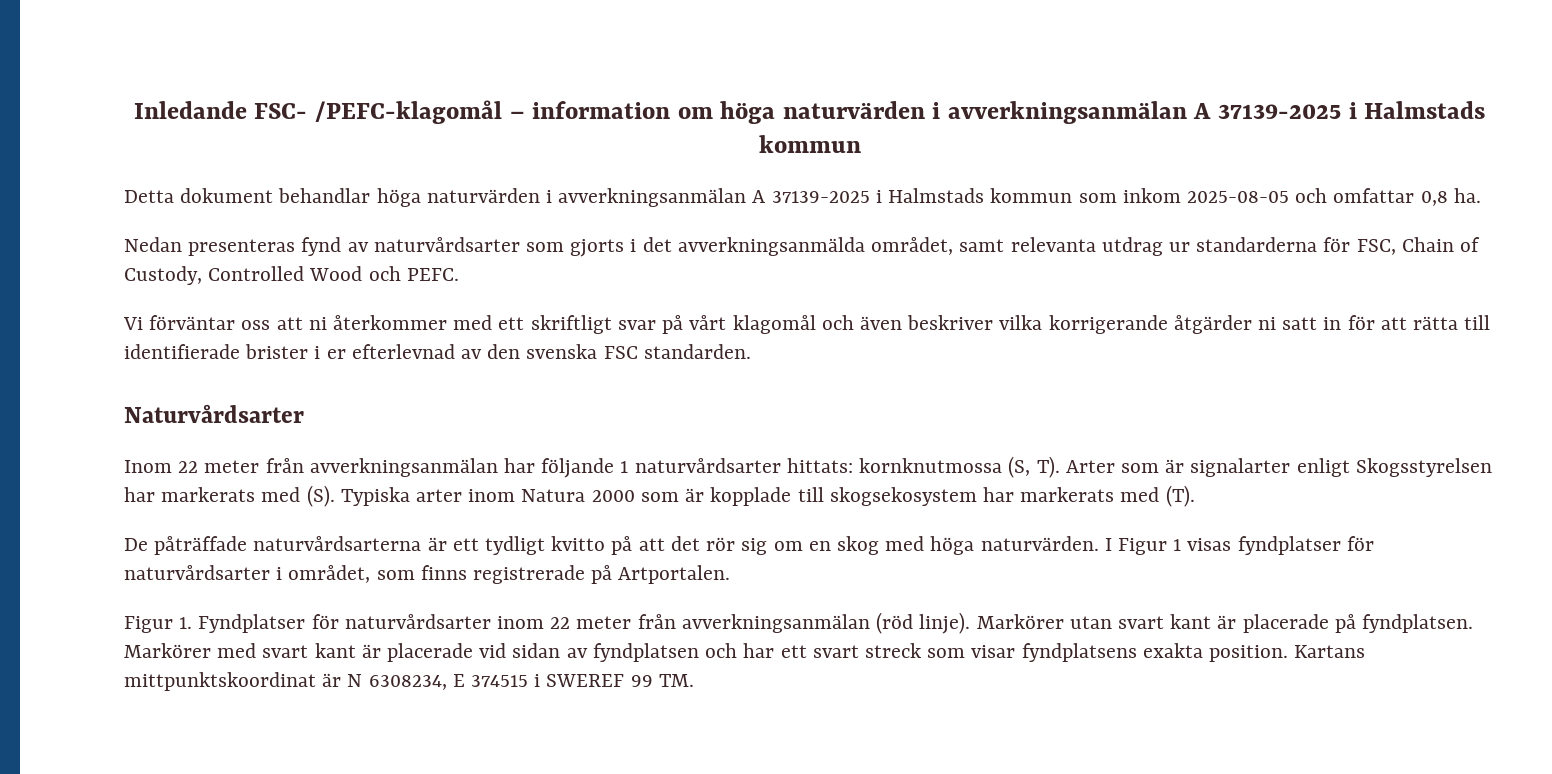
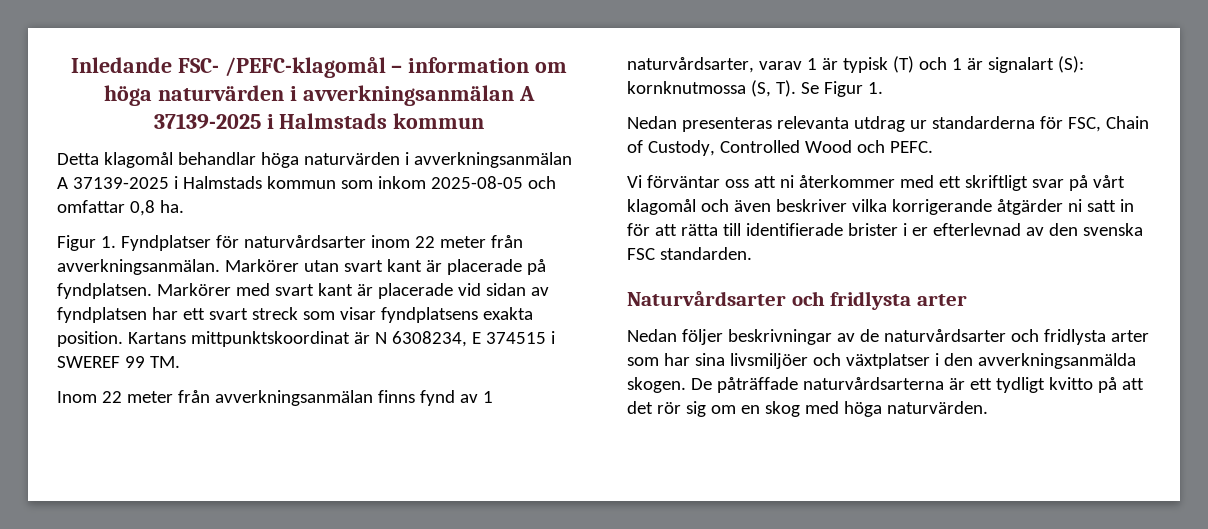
[180,188,274,203] dokument -> [103,152,173,168] klagomål
[124,237,1005,257] Nedan presenteras fynd av naturvårdsarter som gjorts i det avverkningsanmälda området, samt -> [57,235,523,251] [57,259,546,275] [57,283,549,299] [57,307,533,323] [57,331,555,347] [57,356,180,368] [57,390,493,406] [627,56,1084,73] [627,80,883,97] [627,116,772,132] Figur 1. Fyndplatser för naturvårdsarter inom 22 meter från avverkningsanmälan. Markörer utan svart kant är placerade på fyndplatsen. Markörer med svart kant är placerade vid sidan av fyndplatsen har ett svart streck som visar fyndplatsens exakta position. Kartans mittpunktskoordinat är N 6308234, E 374515 i SWEREF 99 TM. // Inom 22 meter från avverkningsanmälan finns fynd av 1 naturvårdsarter, varav 1 är typisk (T) och 1 är signalart (S): kornknutmossa (S, T). Se Figur 1. // Nedan presenteras
[124,456,1492,478] [124,485,1195,507] // Inom 22 meter från avverkningsanmälan har följande 1 naturvårdsarter hittats: kornknutmossa (S, T). Arter som är signalarter enligt Skogsstyrelsen har markerats med (S). Typiska arter inom Natura 2000 som är kopplade till skogsekosystem har markerats med (T). // -> [791,291,967,310] [627,329,1149,345] [627,353,1136,369] [627,377,686,393] och fridlysta arter // Nedan följer beskrivningar av de naturvårdsarter och fridlysta arter som har sina livsmiljöer och växtplatser i den avverkningsanmälda skogen.
[1104,536,1374,555] [124,565,731,584] [124,612,1473,634] [124,643,1366,662] [124,672,694,691] I Figur 1 visas fyndplatser för naturvårdsarter i området, som finns registrerade på Artportalen. // Figur 1. Fyndplatser för naturvårdsarter inom 22 meter från avverkningsanmälan (röd linje). Markörer utan svart kant är placerade på fyndplatsen. Markörer med svart kant är placerade vid sidan av fyndplatsen och har ett svart streck som visar fyndplatsens exakta position. Kartans mittpunktskoordinat är N 6308234, E 374515 i SWEREF 99 TM. -> (988, 407) none

